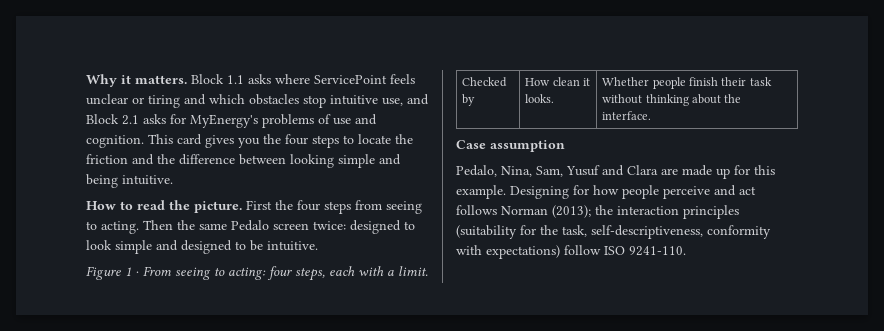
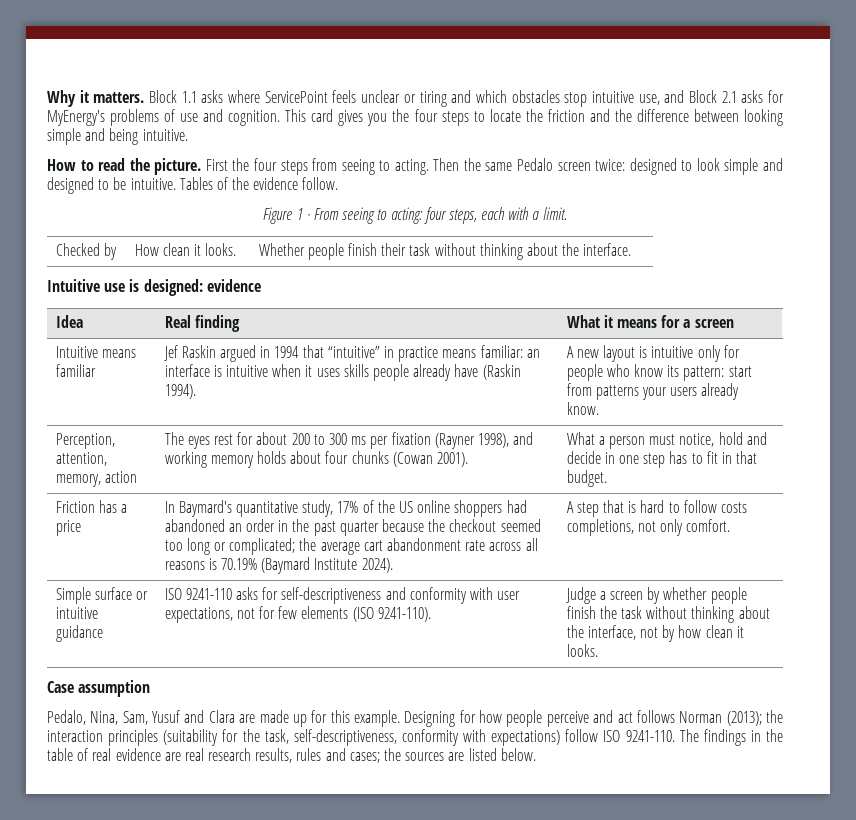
(318, 246) none -> [179,177,339,190] Tables of the evidence follow.
(652, 115) none -> [47,279,261,296] [55,315,83,328] [164,315,240,332] [566,315,734,328] [55,346,136,358] [55,364,96,377] [163,345,540,362] [164,364,521,381] [164,384,196,399] [566,345,740,362] [566,364,752,381] [566,383,740,400] [566,402,599,415] [55,433,115,449] [55,452,107,466] [55,471,137,487] [164,432,534,449] [164,451,468,468] [566,432,767,449] [566,451,758,468] [566,470,607,487] [55,500,128,513] [55,520,81,536] [164,500,527,517] [164,519,541,536] [164,538,538,555] [164,557,393,574] [566,500,747,517] [566,519,731,536] [55,587,149,604] [55,607,98,619] [55,625,103,642] [164,587,521,604] [164,606,431,623] [565,587,747,604] [566,606,770,623] [566,625,744,642] [566,644,598,657] // Intuitive use is designed: evidence // Idea | Real finding | What it means for a screen // Intuitive means familiar | Jef Raskin argued in 1994 that “intuitive” in practice means familiar: an interface is intuitive when it uses skills people already have (Raskin 1994). | A new layout is intuitive only for people who know its pattern: start from patterns your users already know. // Perception, attention, memory, action | The eyes rest for about 200 to 300 ms per fixation (Rayner 1998), and working memory holds about four chunks (Cowan 2001). | What a person must notice, hold and decide in one step has to fit in that budget. // Friction has a price | In Baymard's quantitative study, 17% of the US online shoppers had abandoned an order in the past quarter because the checkout seemed too long or complicated; the average cart abandonment rate across all reasons is 70.19% (Baymard Institute 2024). | A step that is hard to follow costs completions, not only comfort. // Simple surface or intuitive guidance | ISO 9241-110 asks for self-descriptiveness and conformity with user expectations, not for few elements (ISO 9241-110). | Judge a screen by whether people finish the task without thinking about the interface, not by how clean it looks.
(686, 251) none -> [679,729,783,746] [47,748,536,763] The findings in the table of real evidence are real research results, rules and cases; the sources are listed below.

